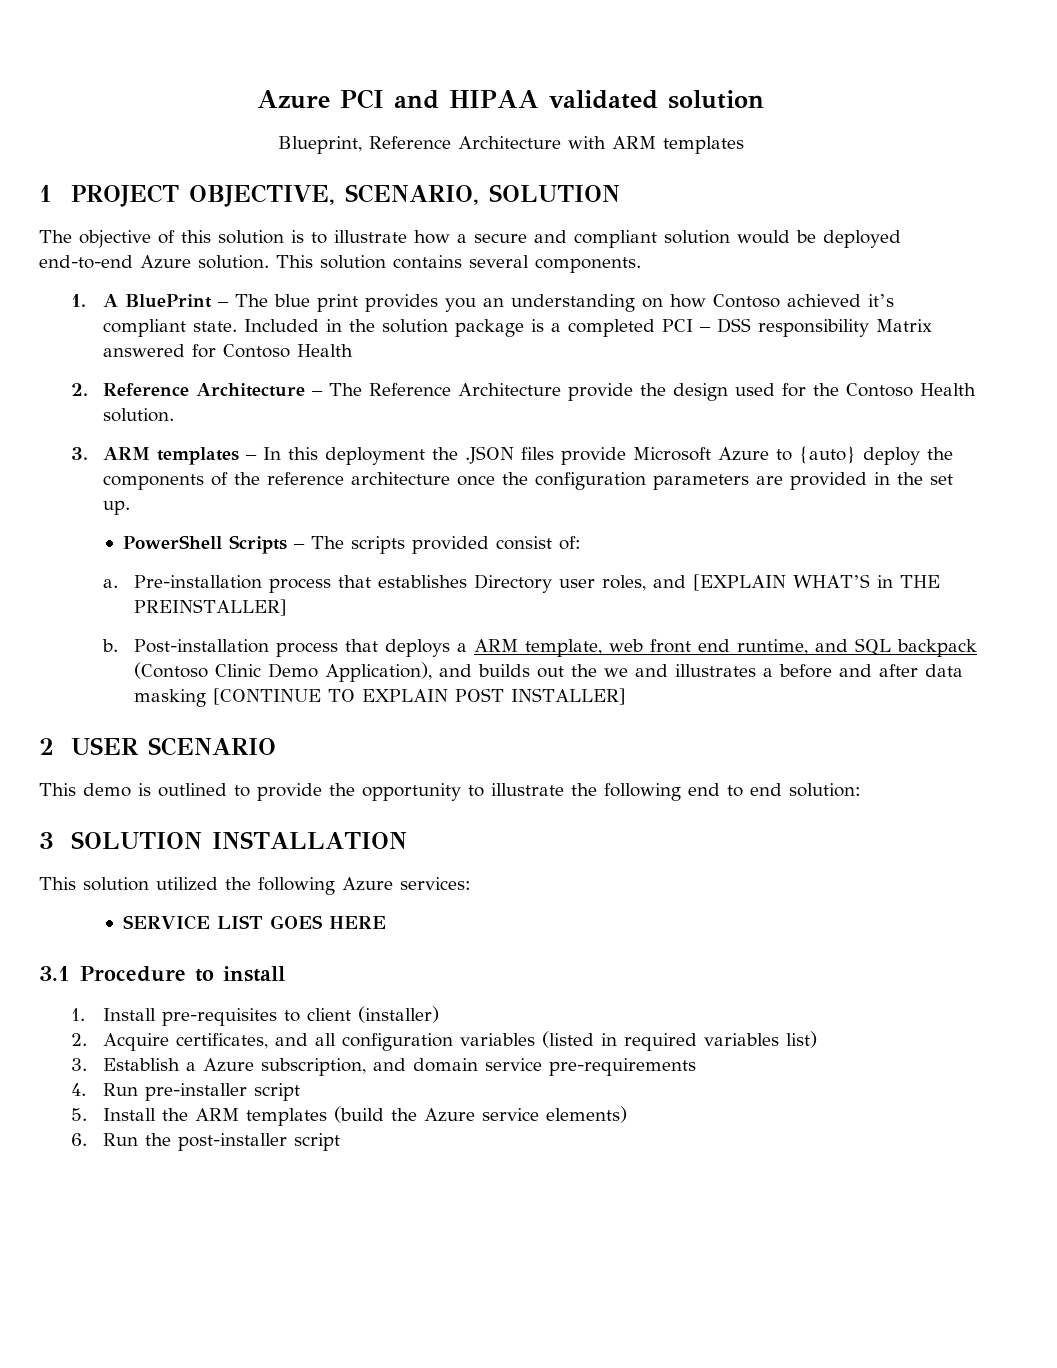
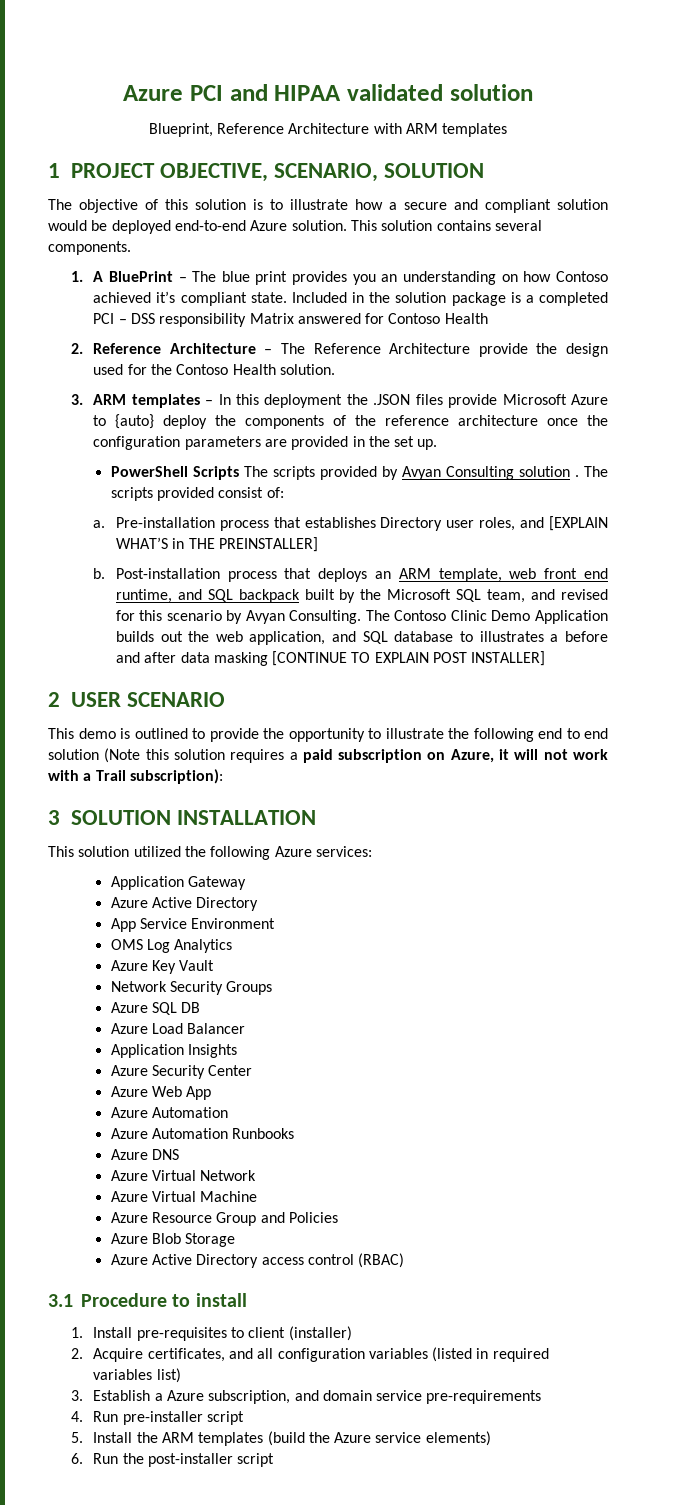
[294,544,306,549] – -> [243,466,579,480] The scripts provided by Avyan Consulting solution .
[457,643,468,652] a -> [375,571,392,579] an
[134,662,669,682] (Contoso Clinic Demo Application), and builds out the we and -> [304,589,608,603] [115,610,609,624] [115,631,474,645] built by the Microsoft SQL team, and revised for this scenario by Avyan Consulting. The Contoso Clinic Demo Application builds out the web application, and SQL database to
[789,783,861,797] solution: -> [48,748,609,763] [48,769,223,784] solution (Note this solution requires a paid subscription on Azure, it will not work with a Trail subscription):
[123,915,387,930] SERVICE LIST GOES HERE -> [110,876,247,890] [110,897,259,911] [110,918,276,932] [110,939,233,953] [110,960,215,974] [110,981,273,995] [110,1002,201,1015] [110,1023,246,1034] [110,1044,238,1058] [110,1065,253,1079] [110,1086,212,1100] [110,1107,229,1118] [110,1128,295,1139] [110,1149,180,1160] [110,1170,257,1181] [110,1191,258,1202] [110,1212,339,1226] [110,1233,236,1247] [110,1253,405,1268] Application Gateway // Azure Active Directory // App Service Environment // OMS Log Analytics // Azure Key Vault // Network Security Groups // Azure SQL DB // Azure Load Balancer // Application Insights // Azure Security Center // Azure Web App // Azure Automation // Azure Automation Runbooks // Azure DNS // Azure Virtual Network // Azure Virtual Machine // Azure Resource Group and Policies // Azure Blob Storage // Azure Active Directory access control (RBAC)

